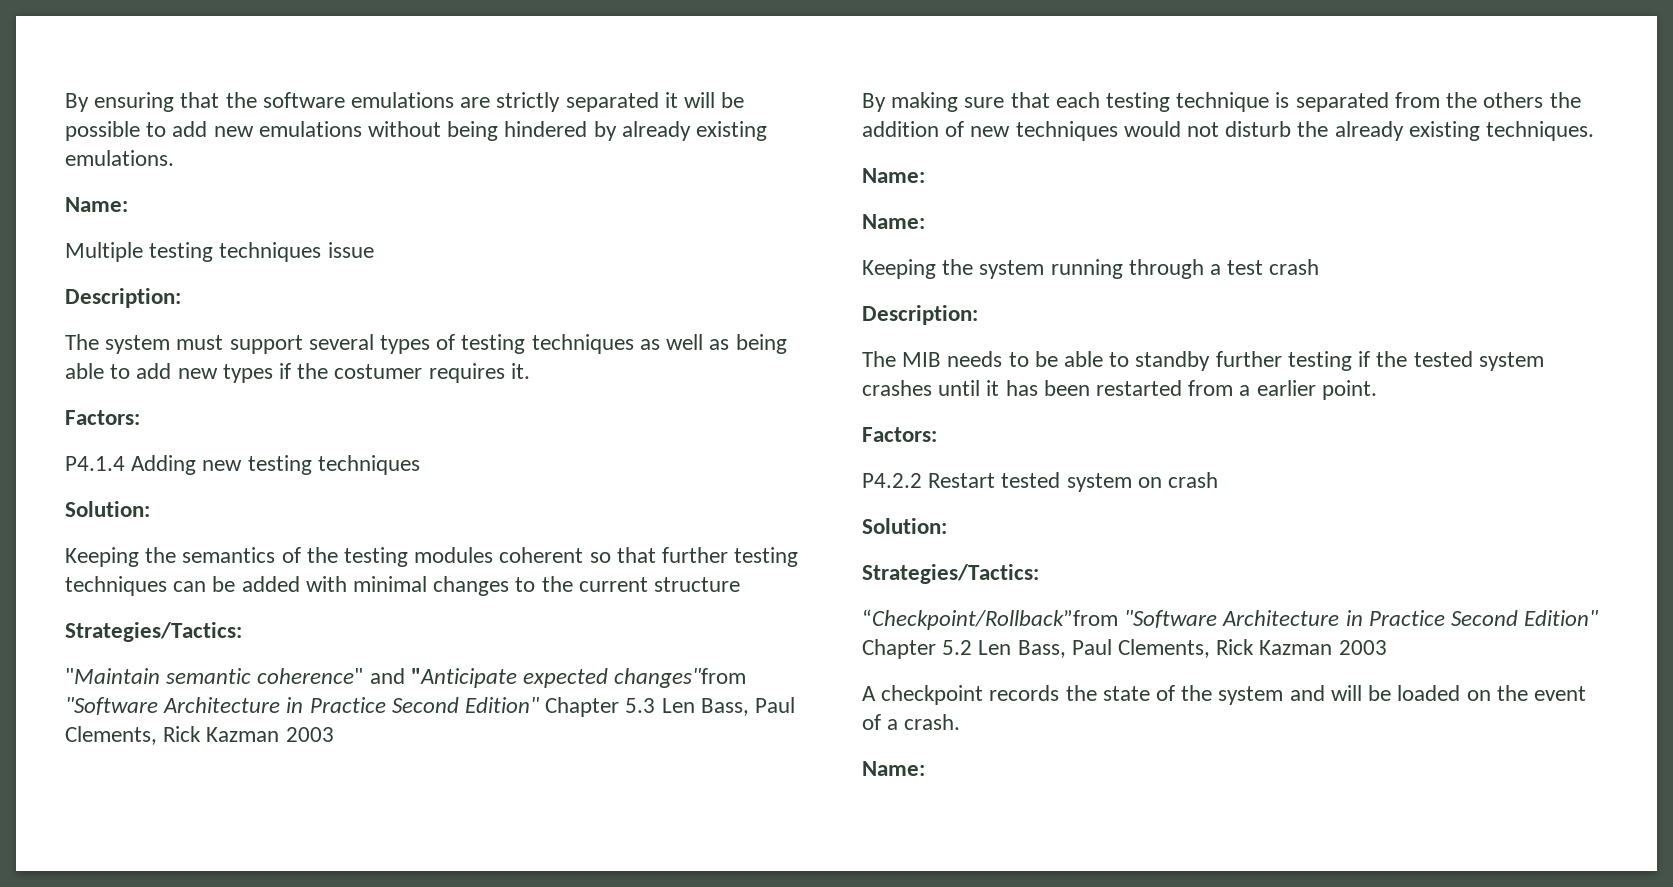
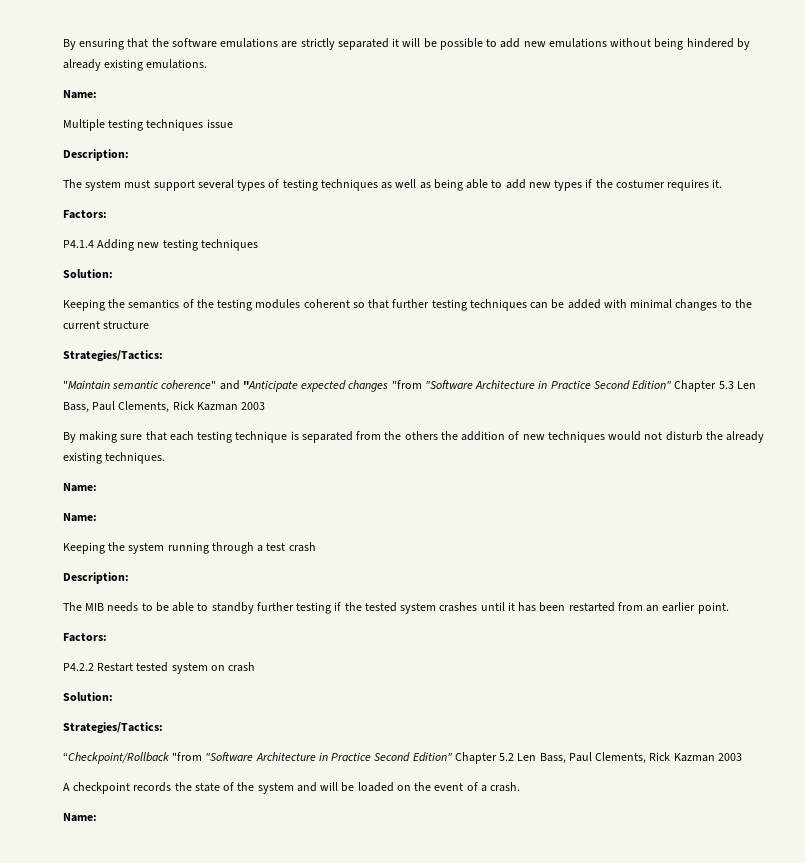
[614,668,747,688] changes"from -> [348,380,422,392] changes "from
[1239,385,1251,396] a -> [646,605,660,612] an
[862,609,1118,630] “Checkpoint/Rollback”from -> [63,752,203,764] “Checkpoint/Rollback "from

